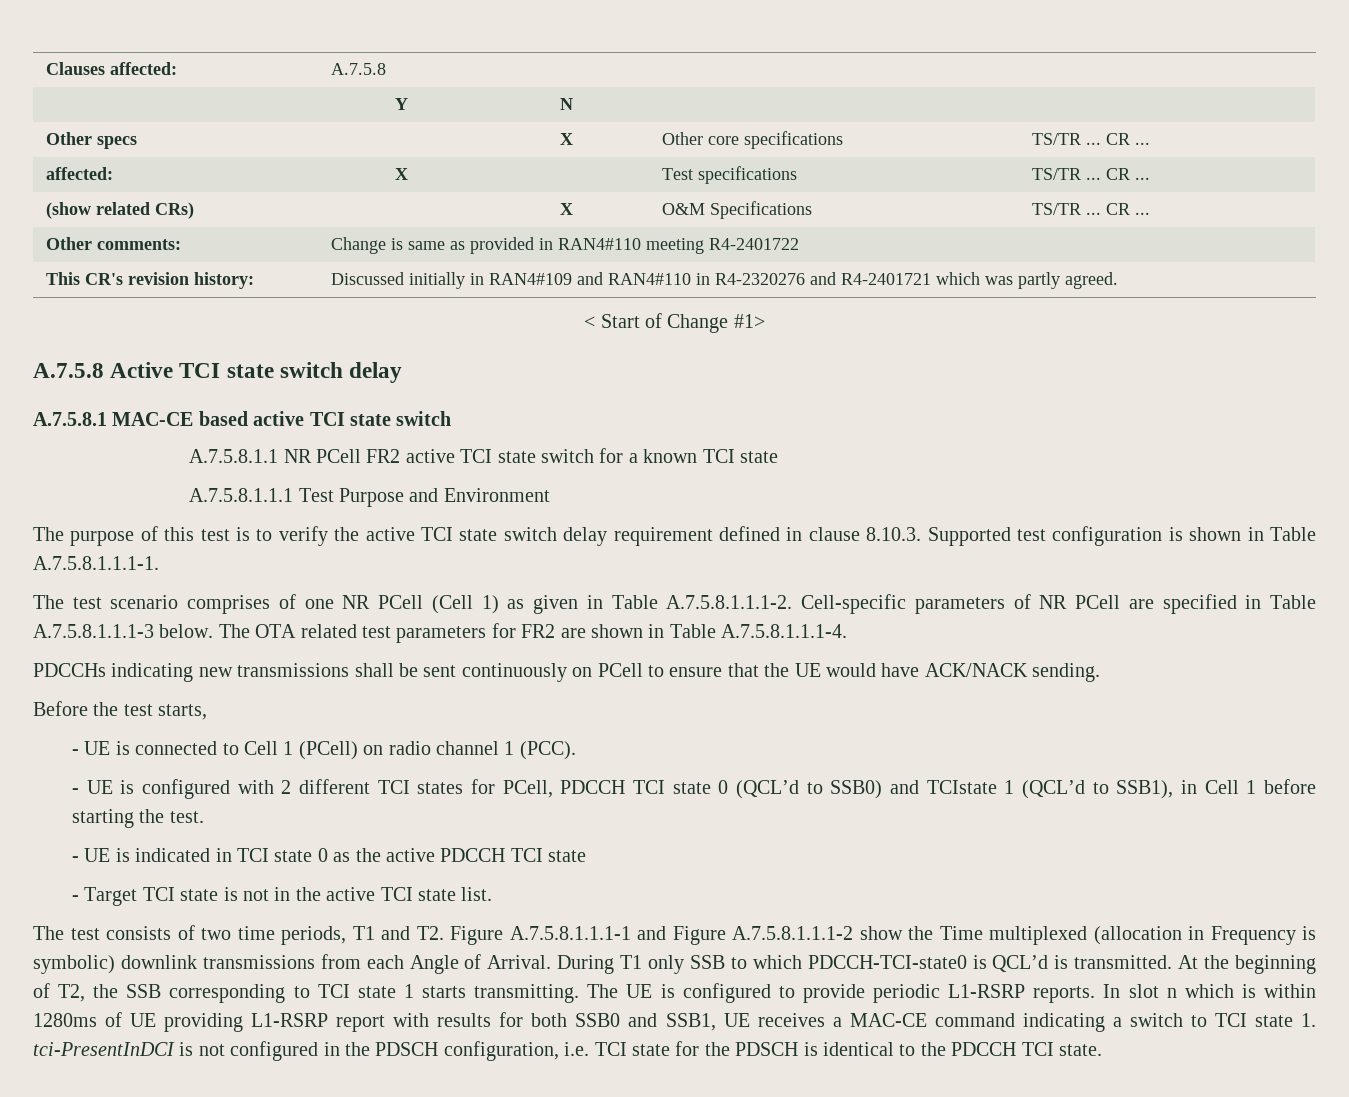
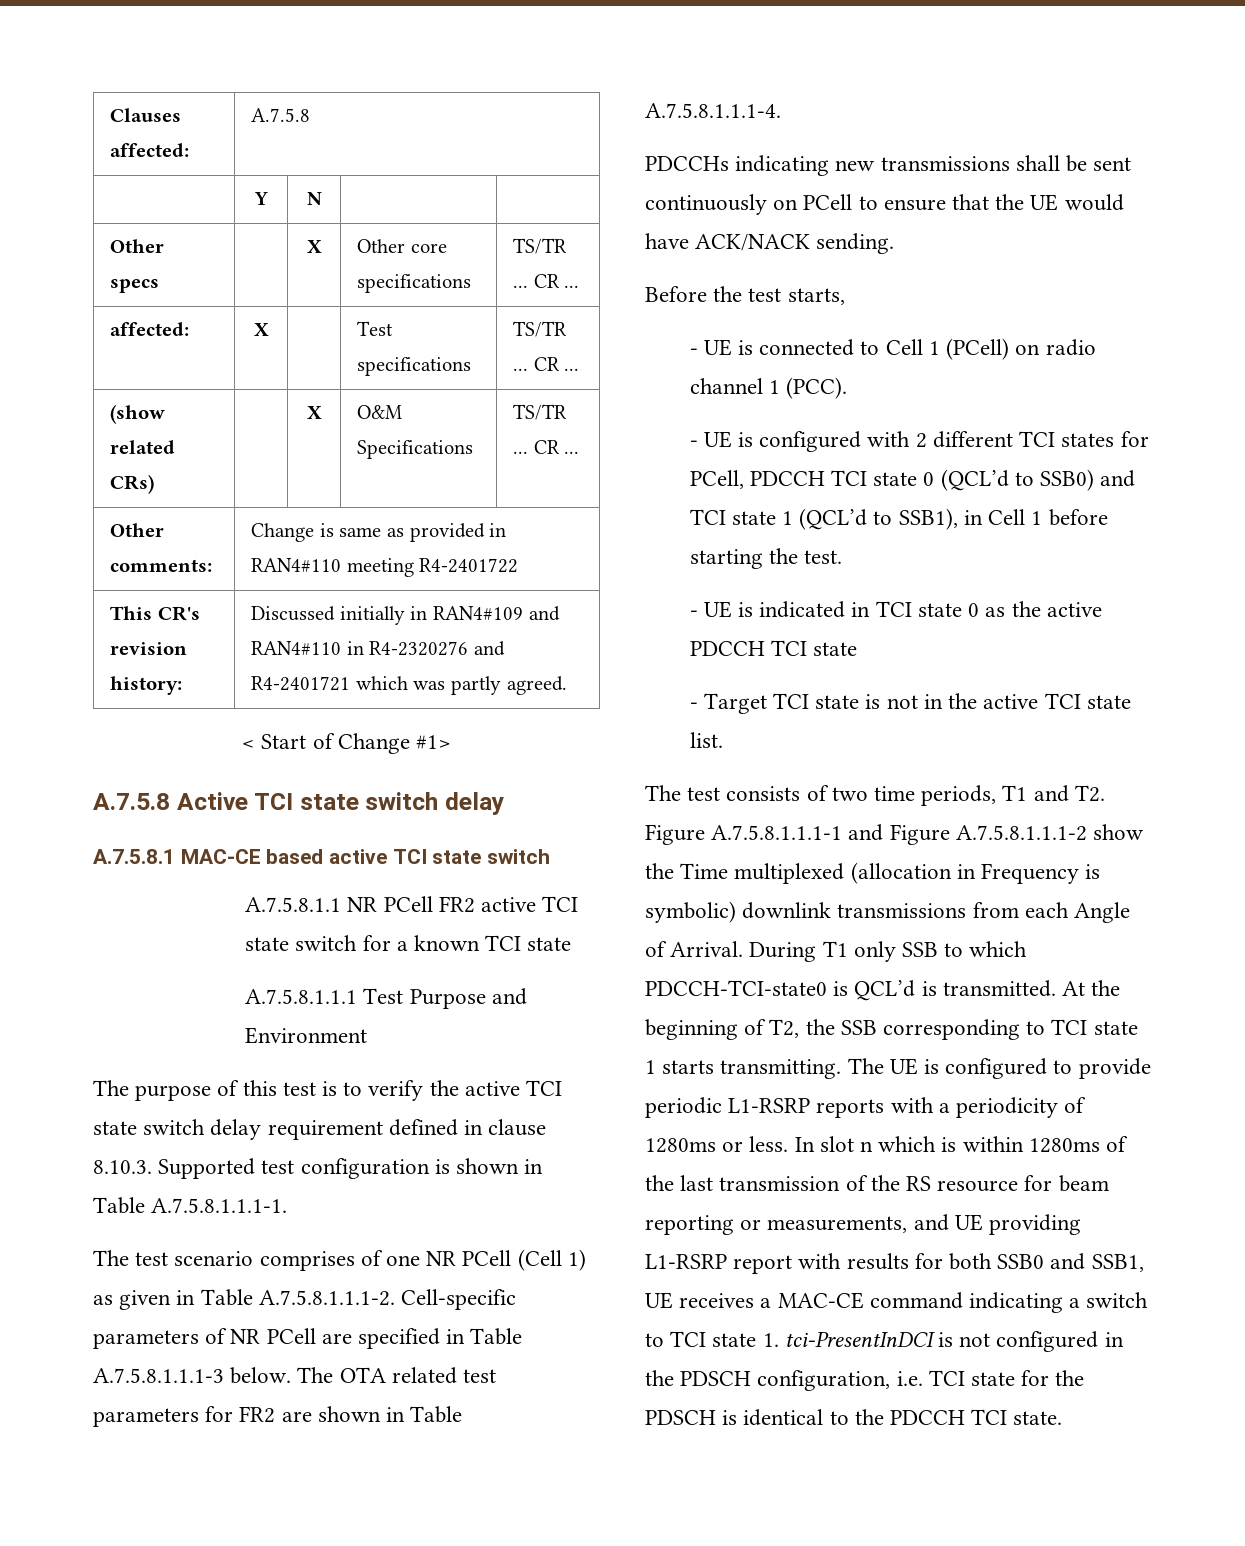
[926,780,997,794] TCIstate -> [689,509,776,525] TCI state
[1033,986,1096,1003] reports. -> [816,1097,1087,1118] [645,1136,789,1153] reports with a periodicity of 1280ms or less.
(123, 1019) none -> [645,1175,1109,1192] [645,1214,949,1235] the last transmission of the RS resource for beam reporting or measurements, and

